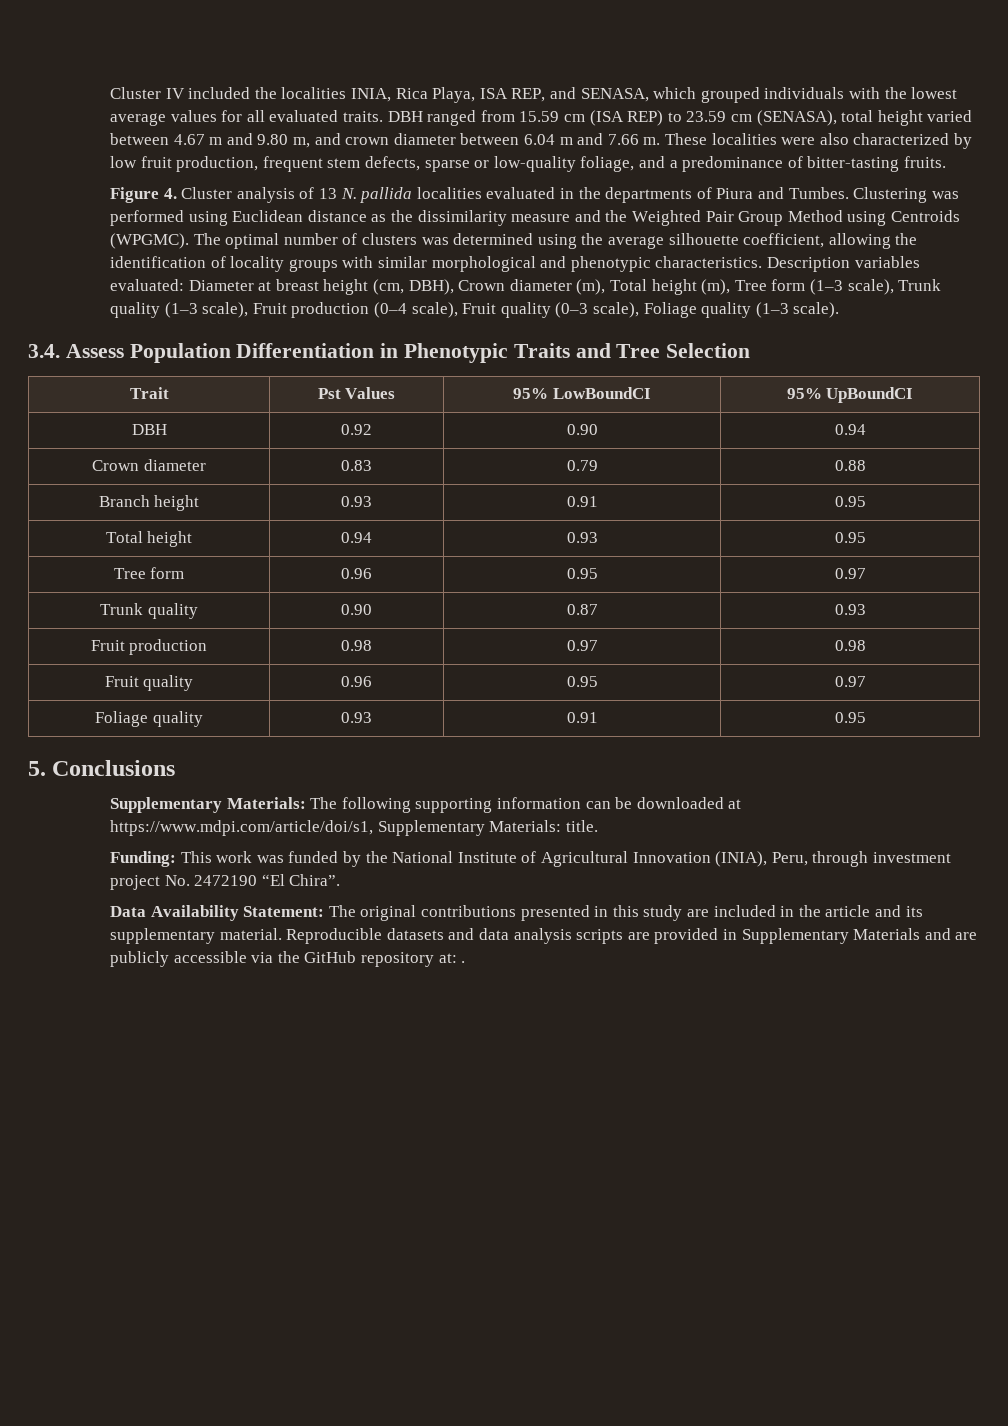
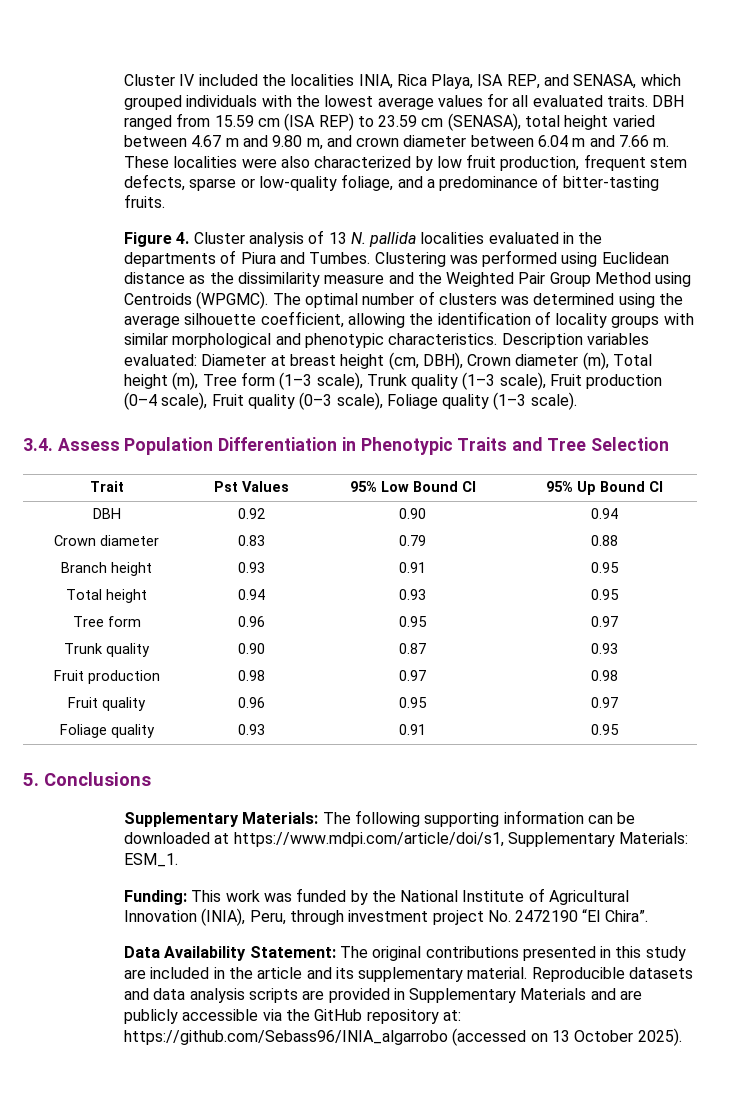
[552,387,651,399] [786,387,914,403] LowBoundCI | 95% UpBoundCI -> [380,481,476,492] [545,481,663,495] Low Bound CI | 95% Up Bound CI
[565,820,598,832] title. -> [123,853,178,867] ESM_1.
[461,961,466,963] . -> [123,1028,682,1046] https://github.com/Sebass96/INIA_algarrobo (accessed on 13 October 2025).

